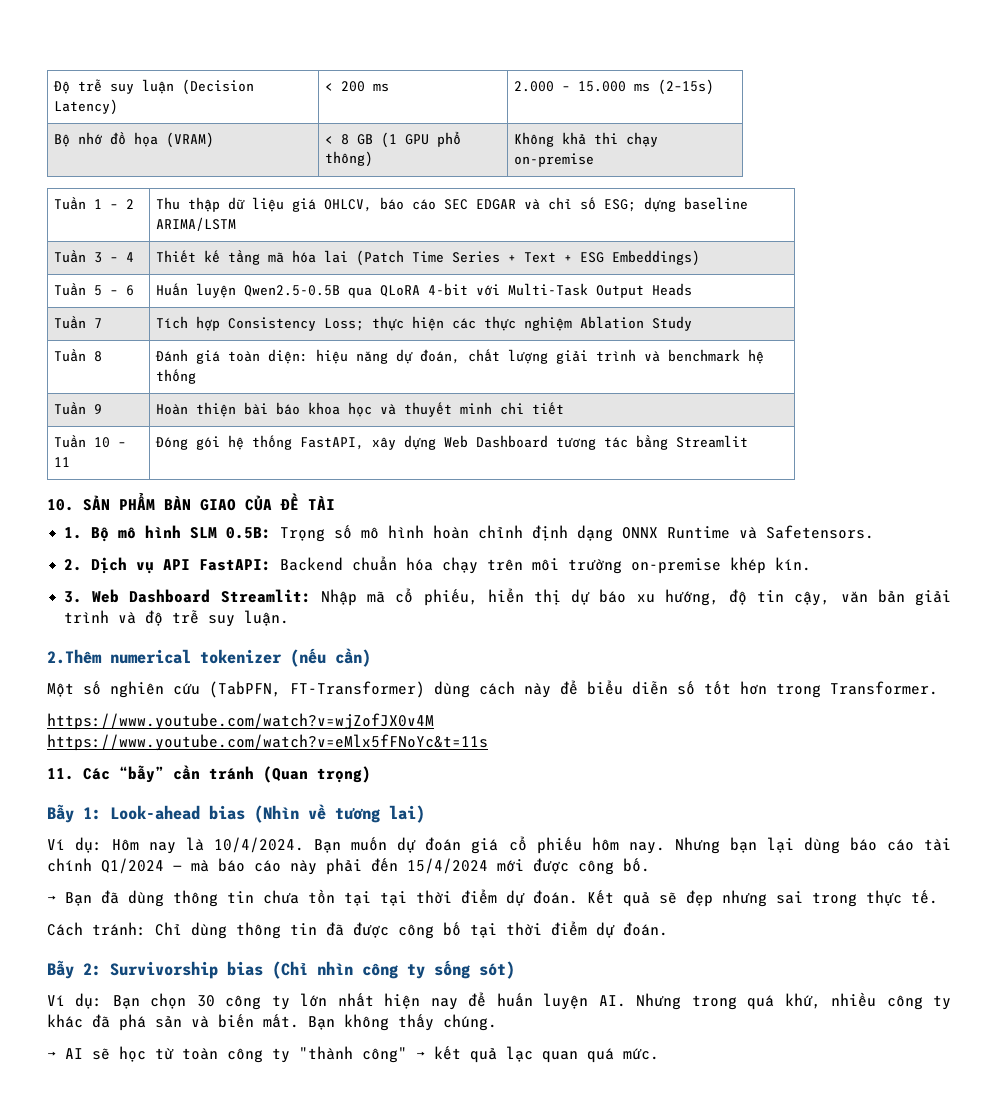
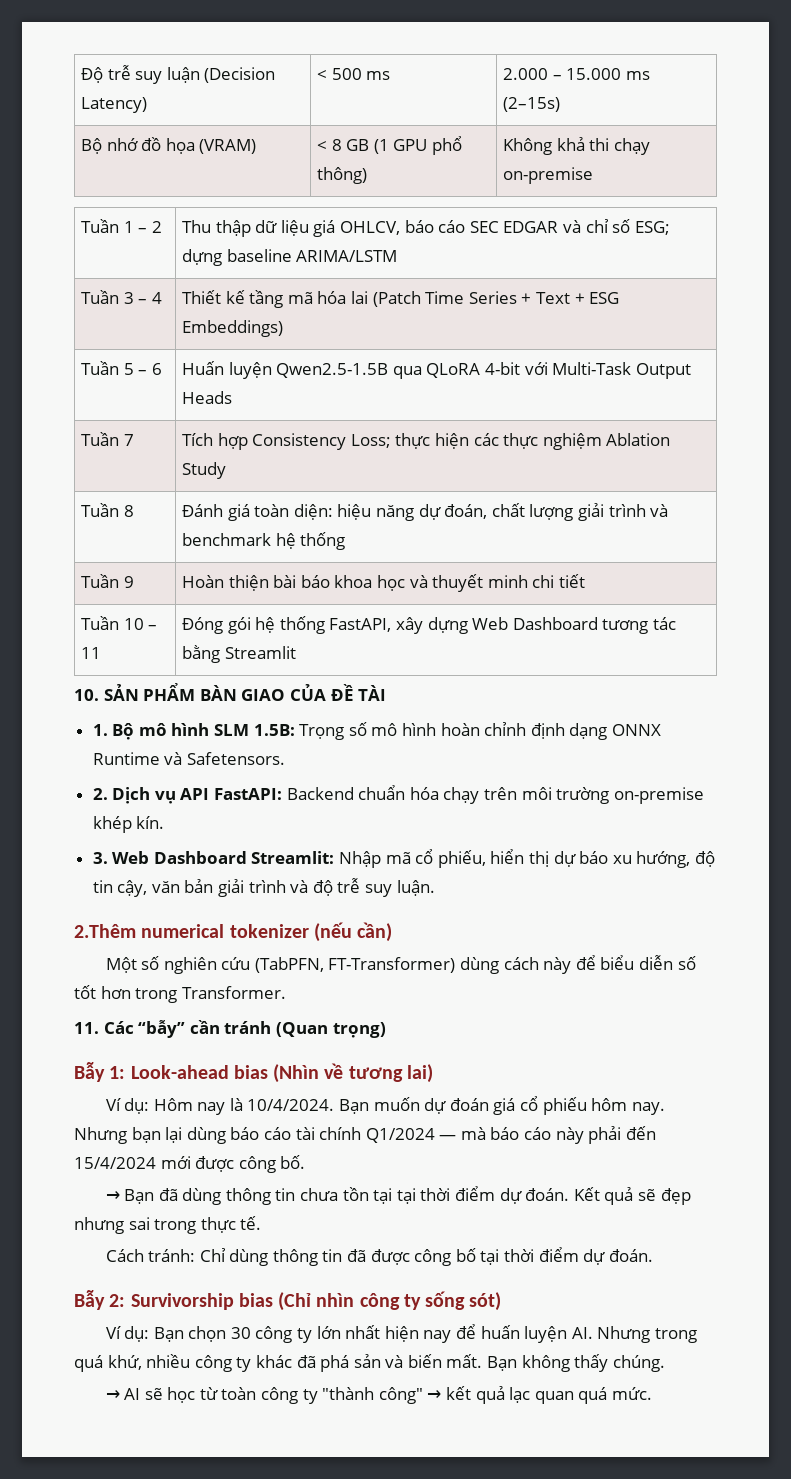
[341,81,366,92] 200 -> [331,68,362,80] 500
[244,285,341,297] Qwen2.5-0.5B -> [276,363,389,378] Qwen2.5-1.5B
[226,527,272,539] 0.5B: -> [253,724,295,736] 1.5B:
[47,713,434,730] [47,734,488,751] // https://www.youtube.com/watch?v=wjZofJX0v4M // https://www.youtube.com/watch?v=eMlx5fFNoYc&t=11s -> (286, 992) none

